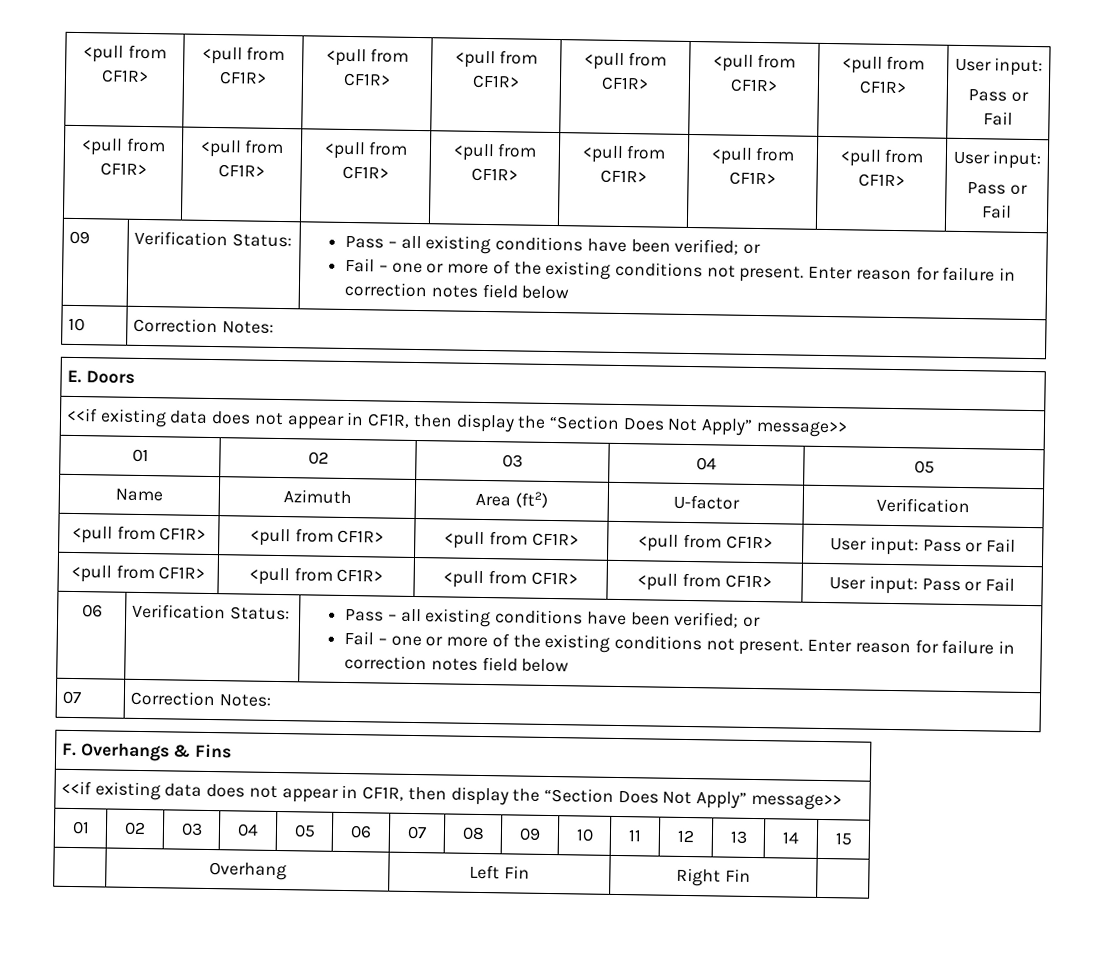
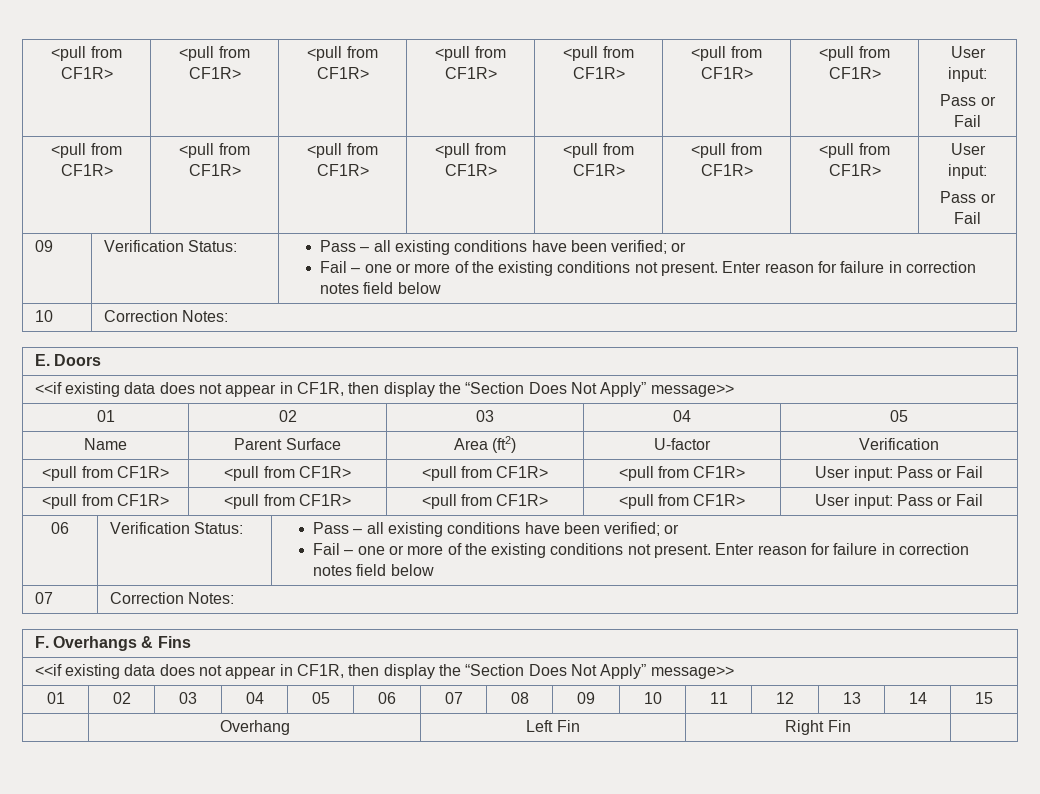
[282,489,352,505] Azimuth -> [234,438,341,450] Parent Surface

